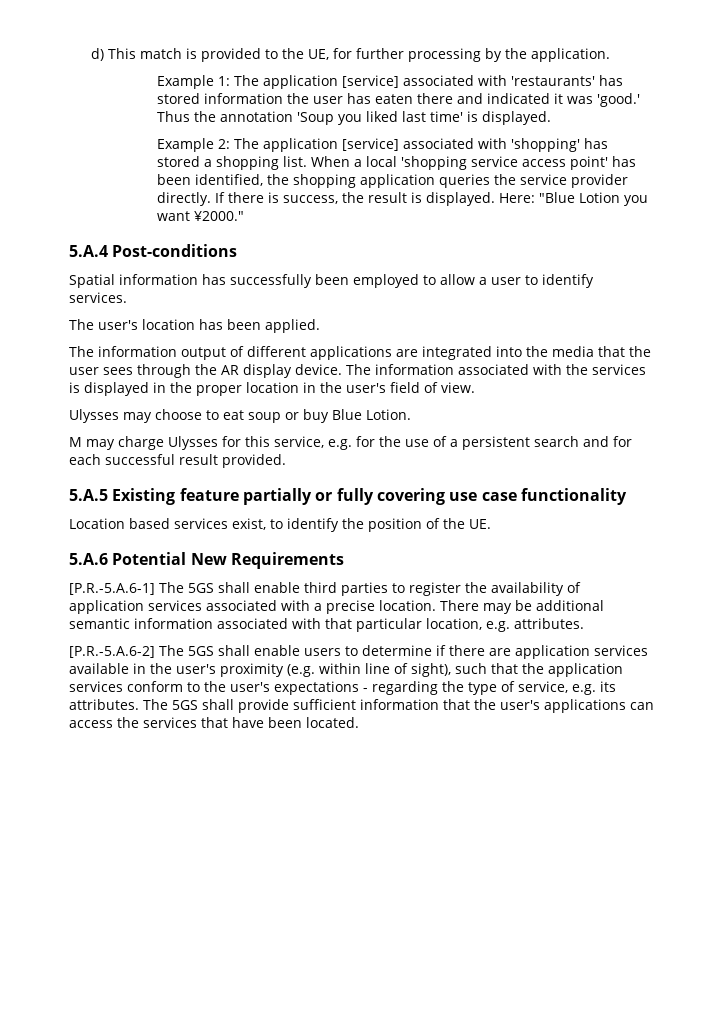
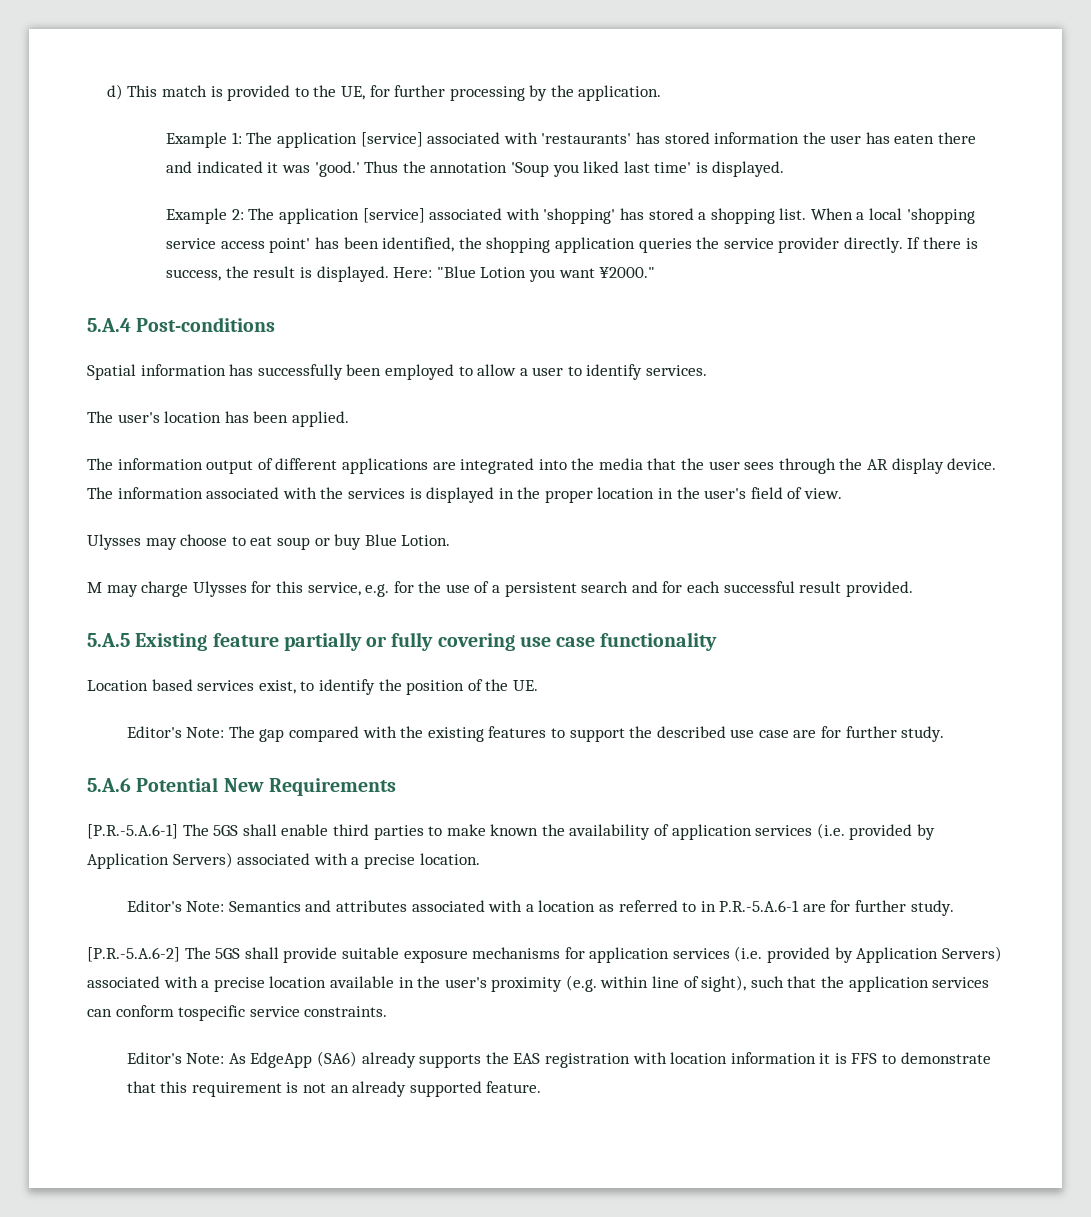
(491, 524) none -> [126,726,945,742] // Editor's Note: The gap compared with the existing features to support the described use case are for further study.
[408,582,461,596] register -> [446,824,539,836] make known
(202, 605) none -> [816,823,936,840] [87,852,233,869] (i.e. provided by Application Servers)
[440,600,604,614] [69,618,584,632] [69,645,648,659] There may be additional semantic information associated with that particular location, e.g. attributes. // [P.R.-5.A.6-2] The 5GS shall enable users to determine if there are application services -> [126,900,954,916] [87,946,1002,963] [87,976,327,992] // Editor's Note: Semantics and attributes associated with a location as referred to in P.R.-5.A.6-1 are for further study. // [P.R.-5.A.6-2] The 5GS shall provide suitable exposure mechanisms for application services (i.e. provided by Application Servers) associated with a precise location
[127,681,616,695] [69,699,654,713] [69,717,359,728] conform to the user's expectations - regarding the type of service, e.g. its attributes. The 5GS shall provide sufficient information that the user's applications can access the services that have been located. -> [87,1005,388,1021] [126,1051,991,1068] [126,1081,542,1097] can conform tospecific service constraints. // Editor's Note: As EdgeApp (SA6) already supports the EAS registration with location information it is FFS to demonstrate that this requirement is not an already supported feature.

